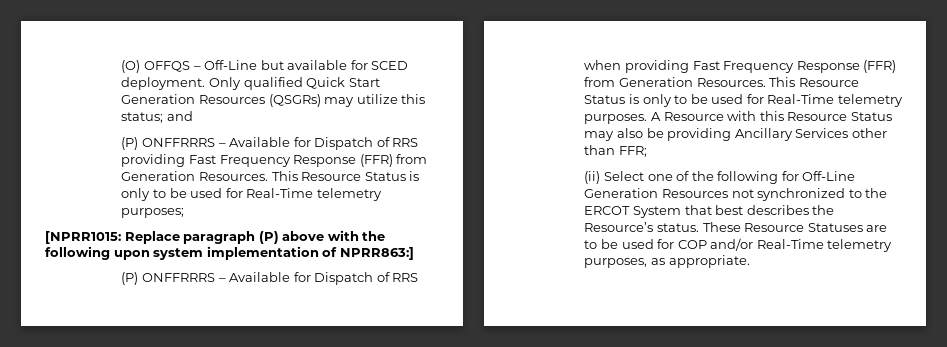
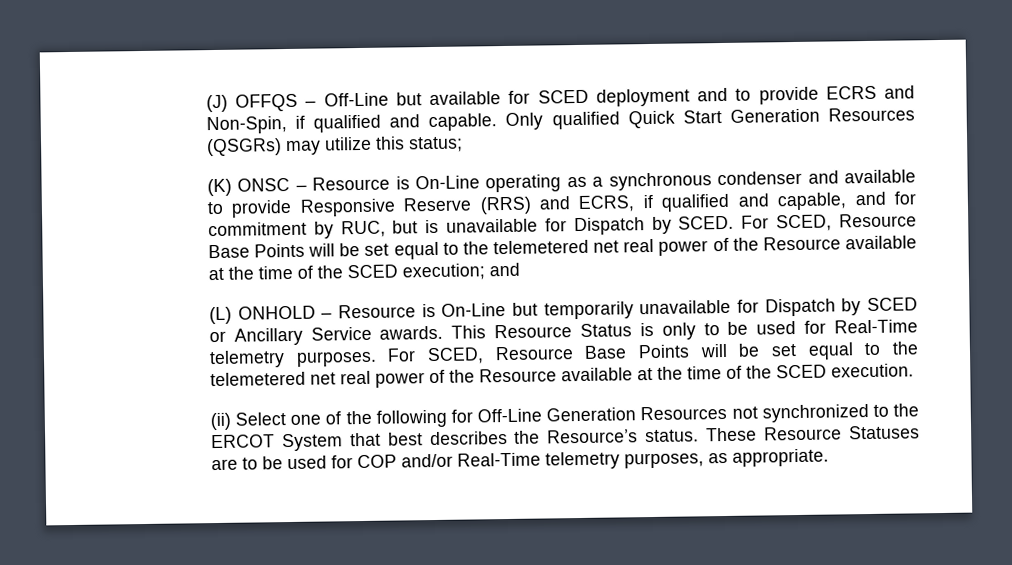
[121,60,141,73] (O) -> [205,94,228,113] (J)
[121,77,206,90] deployment. -> [595,85,915,107] [205,113,498,135] deployment and to provide ECRS and Non-Spin, if qualified and capable.
[166,111,193,121] [121,137,419,150] [121,154,428,167] [121,171,420,181] [121,188,382,201] [121,208,185,218] [45,230,386,244] [45,246,414,260] [121,272,419,285] [584,60,897,73] [584,77,766,87] and // (P) ONFFRRRS – Available for Dispatch of RRS providing Fast Frequency Response (FFR) from Generation Resources. This Resource Status is only to be used for Real-Time telemetry purposes; // [NPRR1015: Replace paragraph (P) above with the following upon system implementation of NPRR863:] // (P) ONFFRRRS – Available for Dispatch of RRS when providing Fast Frequency Response (FFR) from Generation Resources. -> [206,169,916,197] [206,191,917,218] [207,213,917,239] [207,235,917,260] [207,262,520,281] [208,297,919,325] [208,325,444,346] // (K) ONSC – Resource is On-Line operating as a synchronous condenser and available to provide Responsive Reserve (RRS) and ECRS, if qualified and capable, and for commitment by RUC, but is unavailable for Dispatch by SCED. For SCED, Resource Base Points will be set equal to the telemetered net real power of the Resource available at the time of the SCED execution; and // (L) ONHOLD – Resource is On-Line but temporarily unavailable for Dispatch by SCED or Ancillary Service awards.
[650,111,892,121] [584,128,887,141] [584,145,647,157] A Resource with this Resource Status may also be providing Ancillary Services other than FFR; -> [387,341,920,365] [209,363,914,388] For SCED, Resource Base Points will be set equal to the telemetered net real power of the Resource available at the time of the SCED execution.

